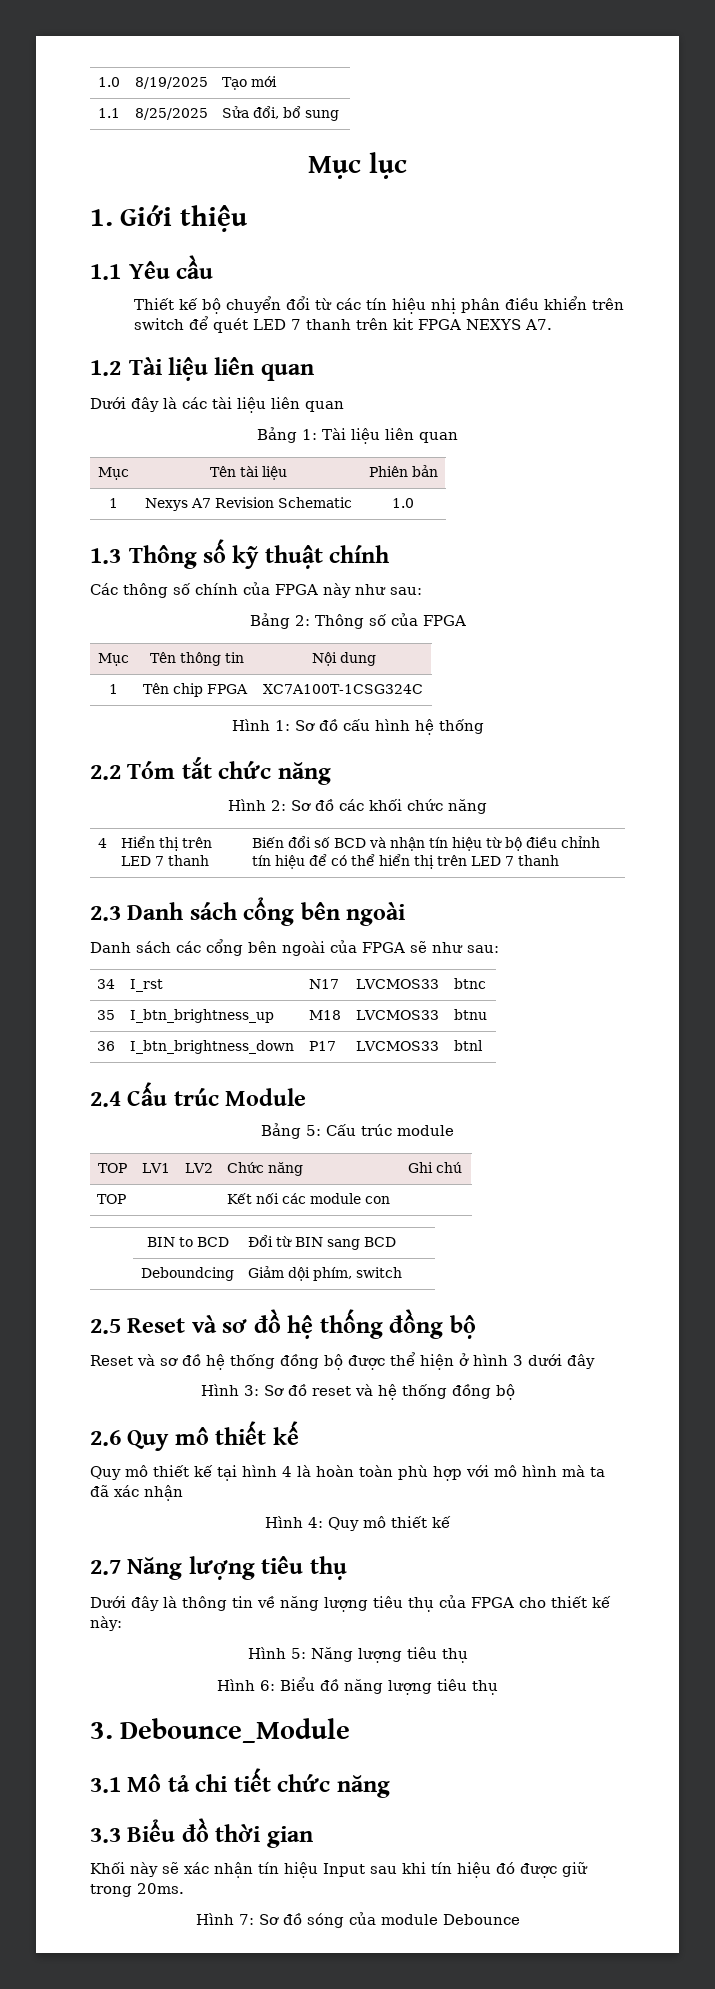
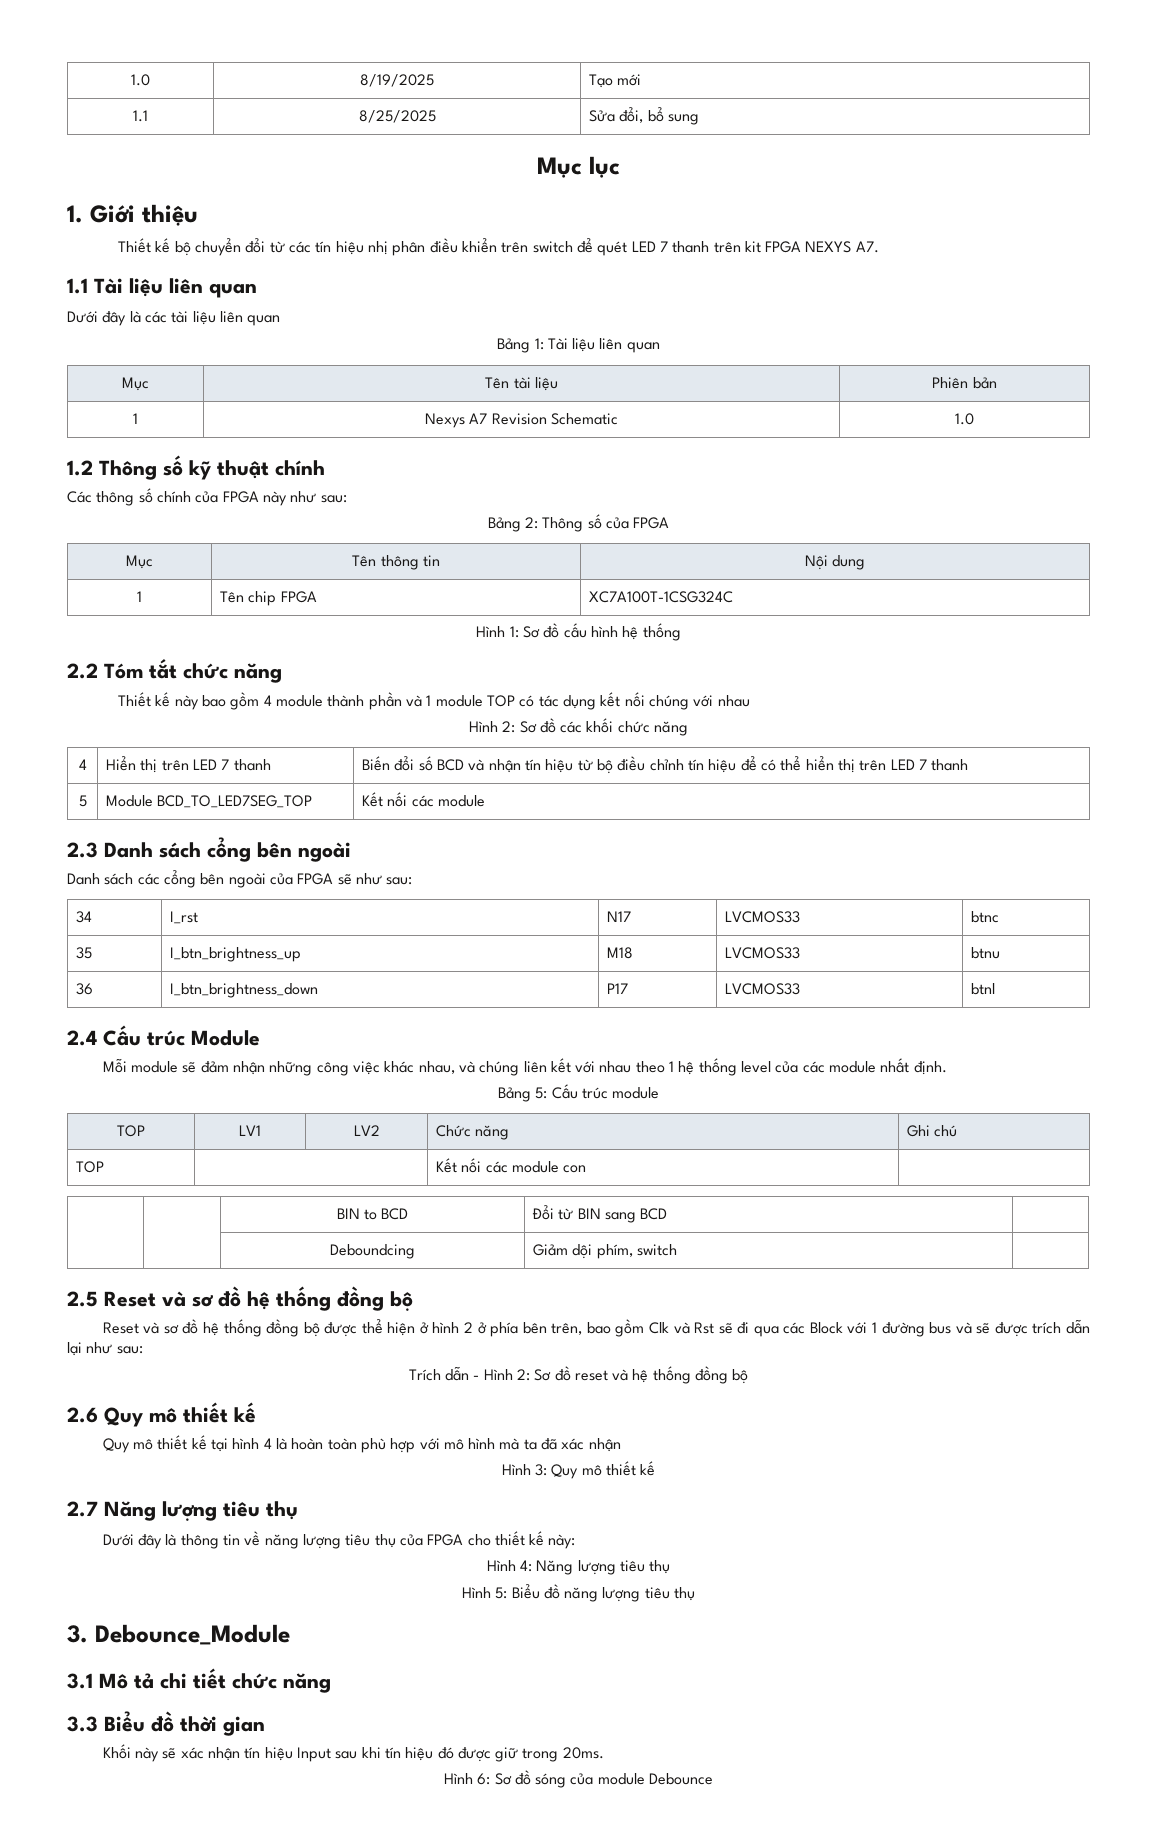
[90,255,213,280] // 1.1 Yêu cầu -> (198, 215) none
[90,360,121,376] 1.2 -> [67,278,88,294] 1.1
[90,548,121,564] 1.3 -> [67,460,93,476] 1.2
(331, 773) none -> [118,692,750,710] // Thiết kế này bao gồm 4 module thành phần và 1 module TOP có tác dụng kết nối chúng với nhau
(560, 860) none -> [78,795,87,807] [106,795,313,808] [362,792,486,807] // 5 | Module BCD_TO_LED7SEG_TOP | Kết nối các module
(307, 1097) none -> [102,1058,947,1076] // Mỗi module sẽ đảm nhận những công việc khác nhau, và chúng liên kết với nhau theo 1 hệ thống level của các module nhất định.
[513,1354,595,1369] [200,1384,259,1396] 3 dưới đây // Hình 3: -> [464,1319,1090,1337] [67,1342,143,1356] [408,1366,530,1381] 2 ở phía bên trên, bao gồm Clk và Rst sẽ đi qua các Block với 1 đường bus và sẽ được trích dẫn lại như sau: // Trích dẫn - Hình 2:
[308,1517,323,1528] 4: -> [535,1464,548,1476] 3:
[290,1648,306,1659] 5: -> [520,1560,533,1572] 4:
[260,1680,275,1691] 6: -> [495,1587,508,1599] 5:
[238,1914,254,1925] 7: -> [477,1773,491,1785] 6:

